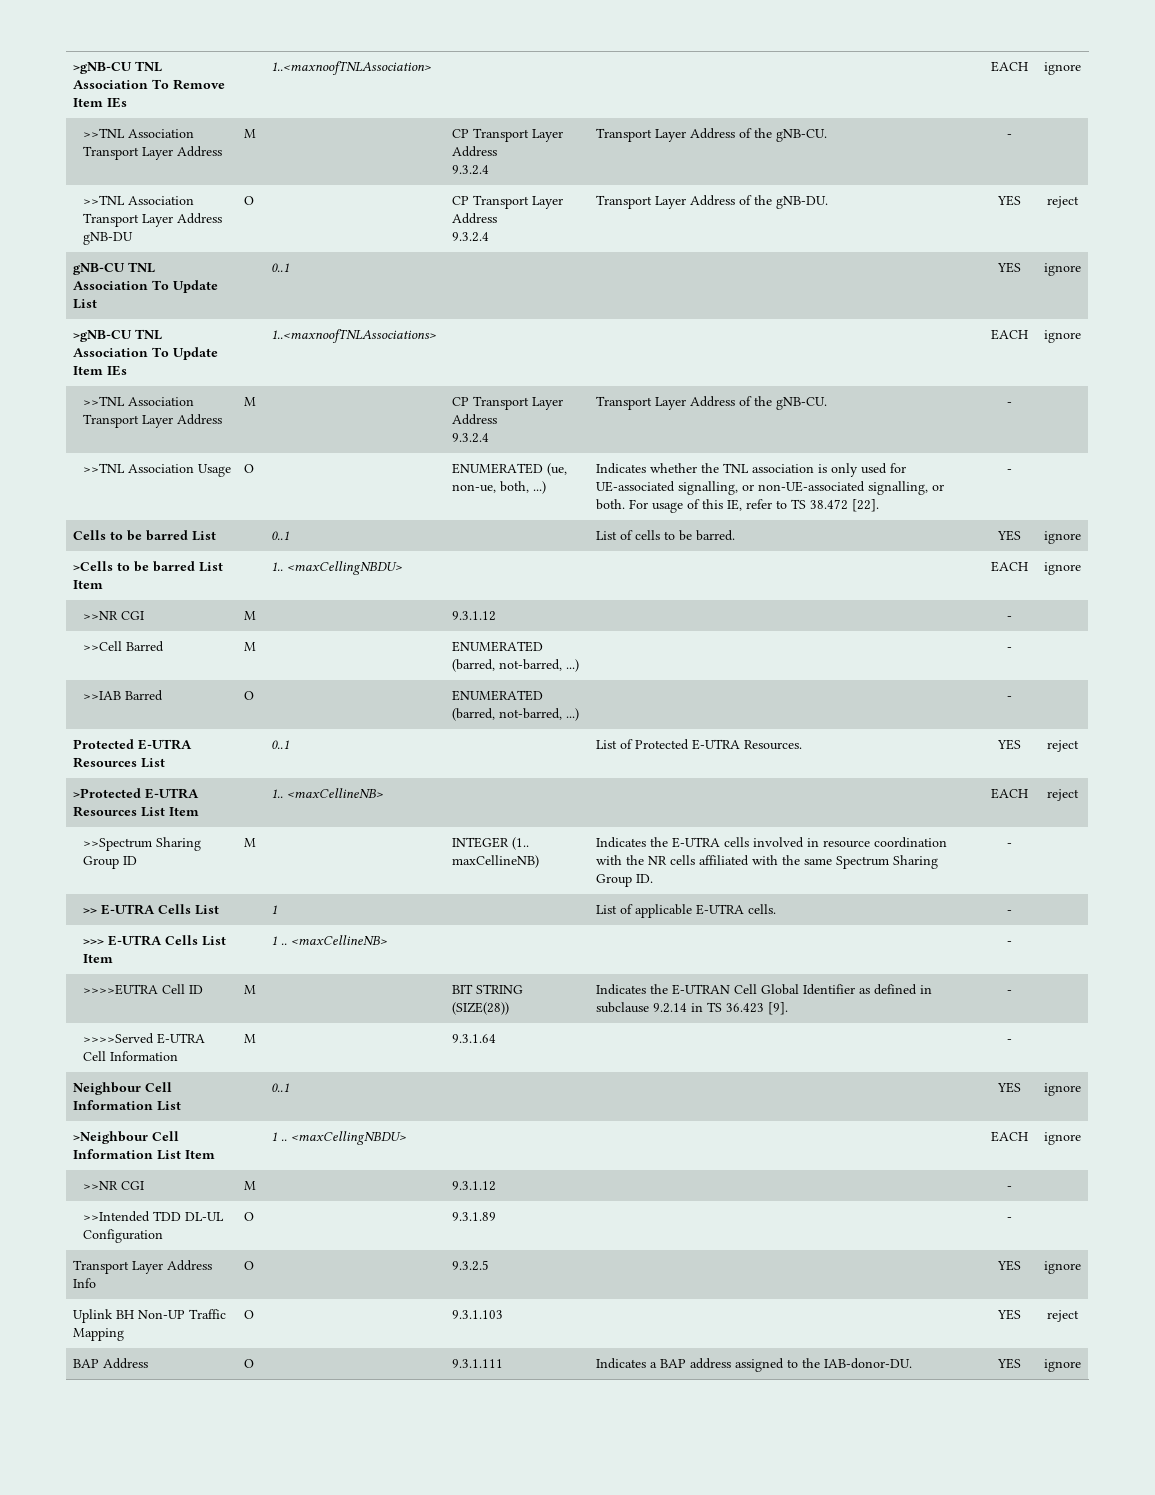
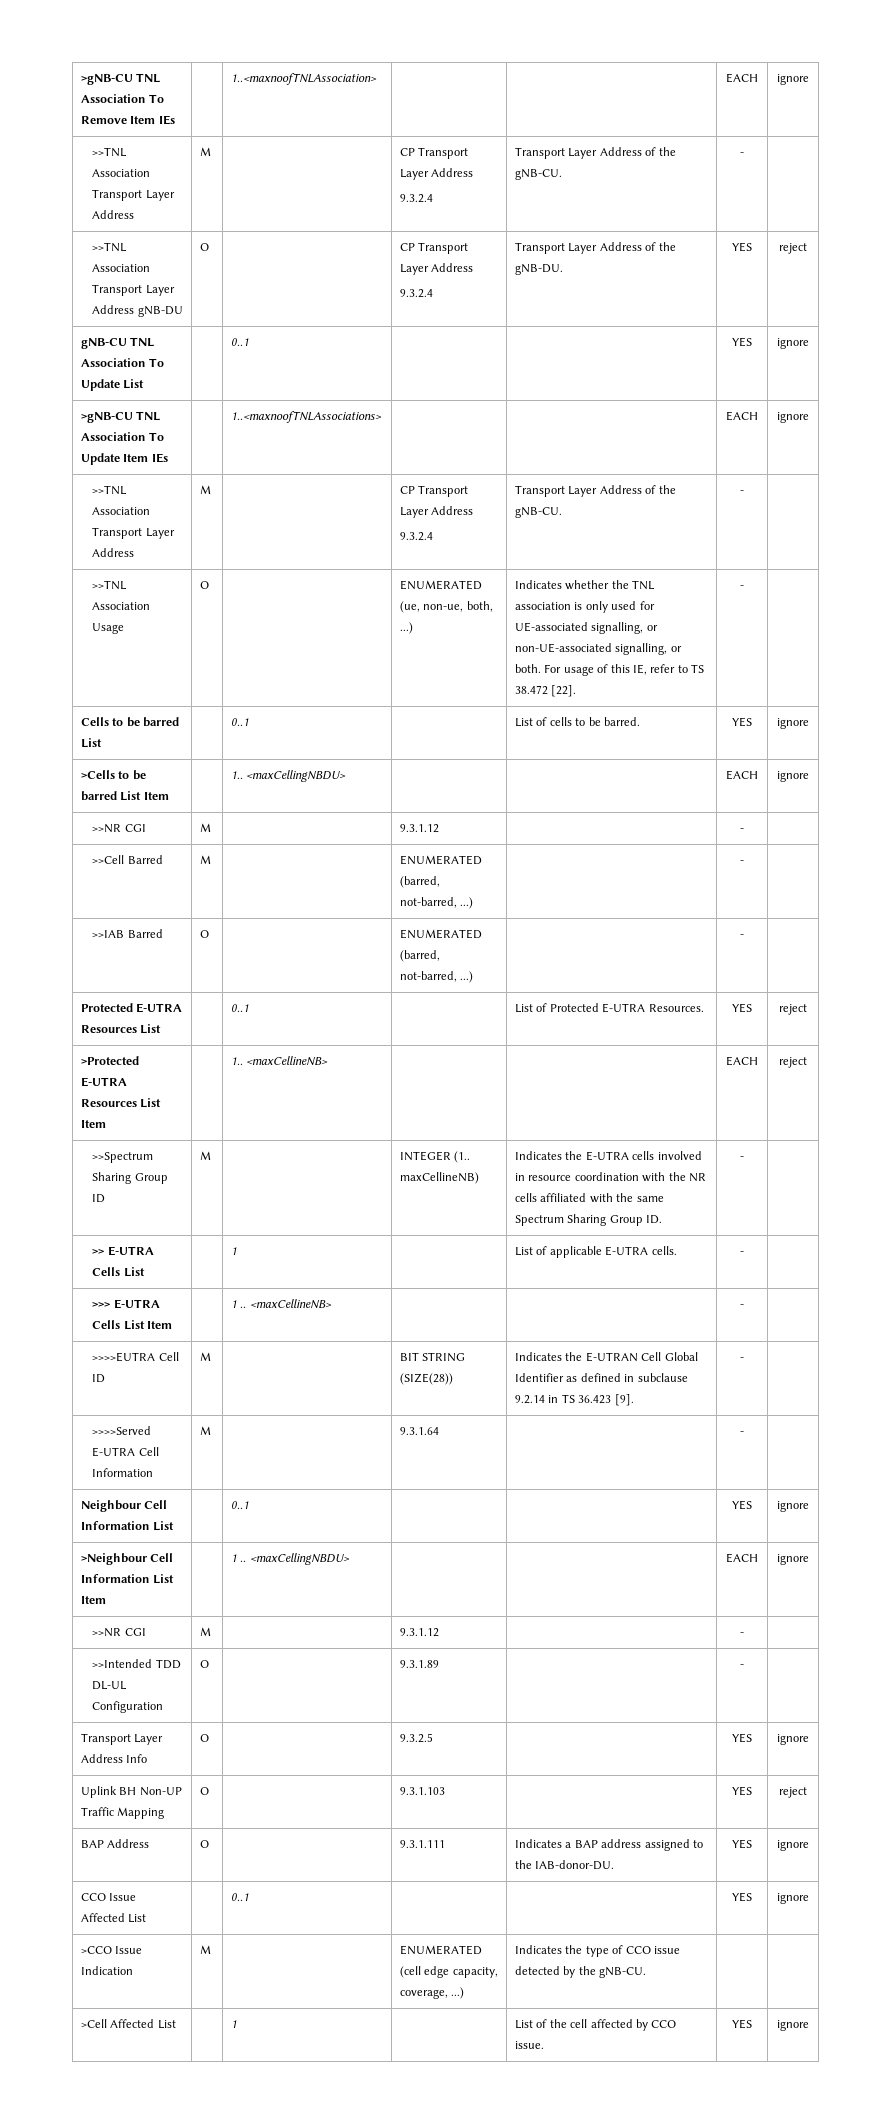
(1081, 1365) none -> [81,1893,137,1901] [81,1913,147,1923] [231,1893,250,1901] [732,1892,752,1902] [777,1893,809,1904] [81,1946,143,1954] [81,1966,134,1975] [200,1945,212,1954] [400,1945,483,1955] [400,1966,498,1978] [400,1987,465,1999] [515,1945,680,1957] [515,1966,647,1978] [81,2019,176,2029] [231,2020,238,2028] [515,2019,677,2031] [515,2041,545,2049] [732,2019,752,2029] [777,2020,809,2031] // CCO Issue Affected List | | 0..1 | | | YES | ignore // >CCO Issue Indication | M | | ENUMERATED (cell edge capacity, coverage, ...) | Indicates the type of CCO issue detected by the gNB-CU. | | // >Cell Affected List | | 1 | | List of the cell affected by CCO issue. | YES | ignore

